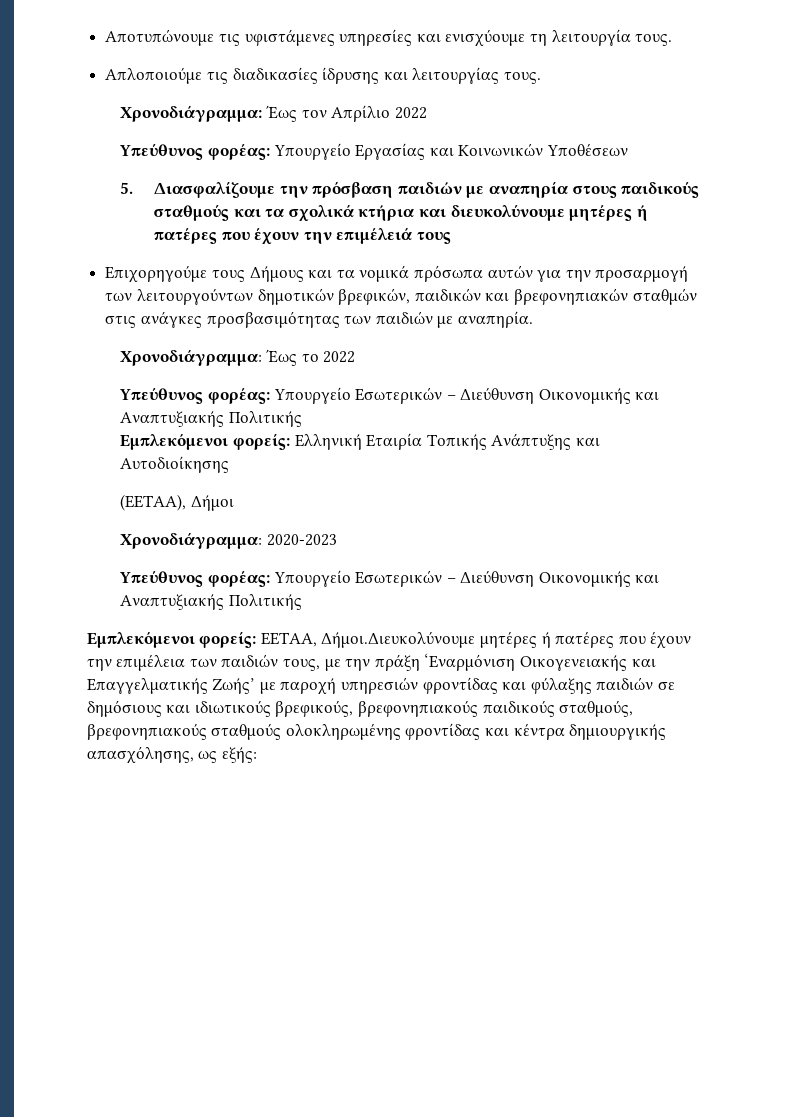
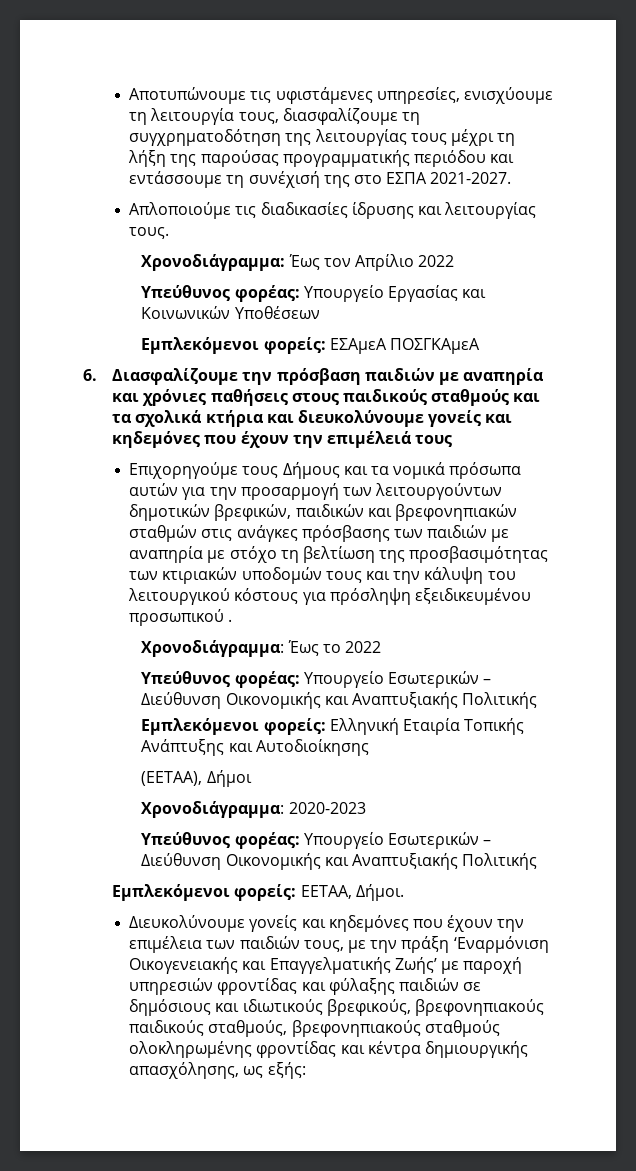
[339,29,441,46] υπηρεσίες και -> [376,87,460,104] υπηρεσίες,
[635,34,673,46] τους. -> [238,108,420,125] [129,129,516,146] [128,150,515,167] [129,171,512,188] τους, διασφαλίζουμε τη συγχρηματοδότηση της λειτουργίας τους μέχρι τη λήξη της παρούσας προγραμματικής περιόδου και εντάσσουμε τη συνέχισή της στο ΕΣΠΑ 2021-2027.
[120,182,134,194] 5. -> [141,337,480,354] [83,369,97,381] Εμπλεκόμενοι φορείς: ΕΣΑμεΑ ΠΟΣΓΚΑμεΑ // 6.
(568, 189) none -> [112,389,288,406] και χρόνιες παθήσεις
[569,205,648,221] [154,228,218,244] µητέρες ή πατέρες -> [428,410,513,427] [112,431,201,448] γονείς και κηδεμόνες
[206,311,340,328] προσβασιµότητας -> [301,525,390,542] πρόσβασης
[457,311,533,328] αναπηρία. -> [129,546,549,563] [129,567,516,584] [128,588,531,605] [129,609,233,626] αναπηρία με στόχο τη βελτίωση της προσβασιμότητας των κτιριακών υποδομών τους και την κάλυψη του λειτουργικού κόστους για πρόσληψη εξειδικευμένου προσωπικού .
[321,631,615,648] Δήµοι.Διευκολύνουµε µητέρες ή πατέρες -> [355,884,404,901] [129,915,409,932] Δήµοι. // Διευκολύνουµε γονείς και κηδεμόνες

